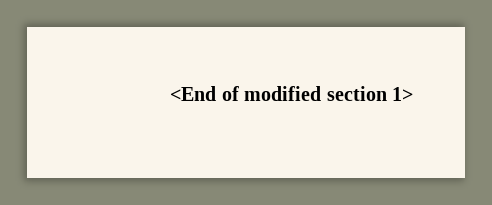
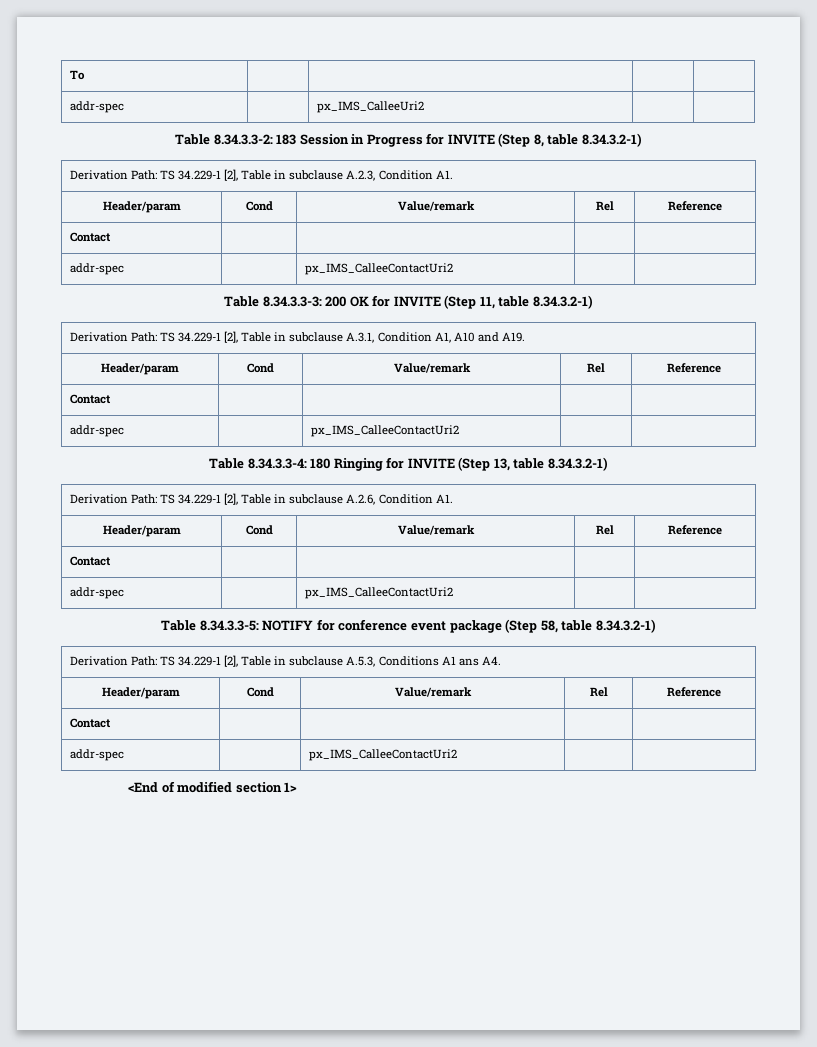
(170, 93) none -> [69,70,85,80] [69,101,124,113] [316,101,424,113] [175,133,642,147] [69,169,453,181] [102,201,181,213] [245,201,273,211] [397,201,475,211] [595,201,614,211] [668,201,722,211] [69,232,111,242] [69,263,124,275] [304,263,453,275] [224,295,593,309] [69,331,525,343] [101,363,179,375] [247,363,274,373] [393,363,471,373] [587,363,605,373] [666,363,721,373] [69,394,111,404] [69,425,124,437] [310,425,459,437] [209,457,608,471] [69,493,453,505] [102,525,181,537] [245,525,273,535] [397,525,475,535] [595,525,614,535] [668,525,722,535] [69,556,111,566] [69,587,124,599] [304,587,453,599] [161,619,656,633] [69,655,501,667] [101,687,180,699] [246,687,274,697] [394,687,472,697] [589,687,608,697] [667,687,721,697] [69,718,111,728] [69,749,124,761] [308,749,457,761] To | | | | // addr-spec | | px_IMS_CalleeUri2 | | // Table 8.34.3.3-2: 183 Session in Progress for INVITE (Step 8, table 8.34.3.2-1) // Derivation Path: TS 34.229-1 [2], Table in subclause A.2.3, Condition A1. // Header/param | Cond | Value/remark | Rel | Reference // Contact | | | | // addr-spec | | px_IMS_CalleeContactUri2 | | // Table 8.34.3.3-3: 200 OK for INVITE (Step 11, table 8.34.3.2-1) // Derivation Path: TS 34.229-1 [2], Table in subclause A.3.1, Condition A1, A10 and A19. // Header/param | Cond | Value/remark | Rel | Reference // Contact | | | | // addr-spec | | px_IMS_CalleeContactUri2 | | // Table 8.34.3.3-4: 180 Ringing for INVITE (Step 13, table 8.34.3.2-1) // Derivation Path: TS 34.229-1 [2], Table in subclause A.2.6, Condition A1. // Header/param | Cond | Value/remark | Rel | Reference // Contact | | | | // addr-spec | | px_IMS_CalleeContactUri2 | | // Table 8.34.3.3-5: NOTIFY for conference event package (Step 58, table 8.34.3.2-1) // Derivation Path: TS 34.229-1 [2], Table in subclause A.5.3, Conditions A1 ans A4. // Header/param | Cond | Value/remark | Rel | Reference // Contact | | | | // addr-spec | | px_IMS_CalleeContactUri2 | | //

